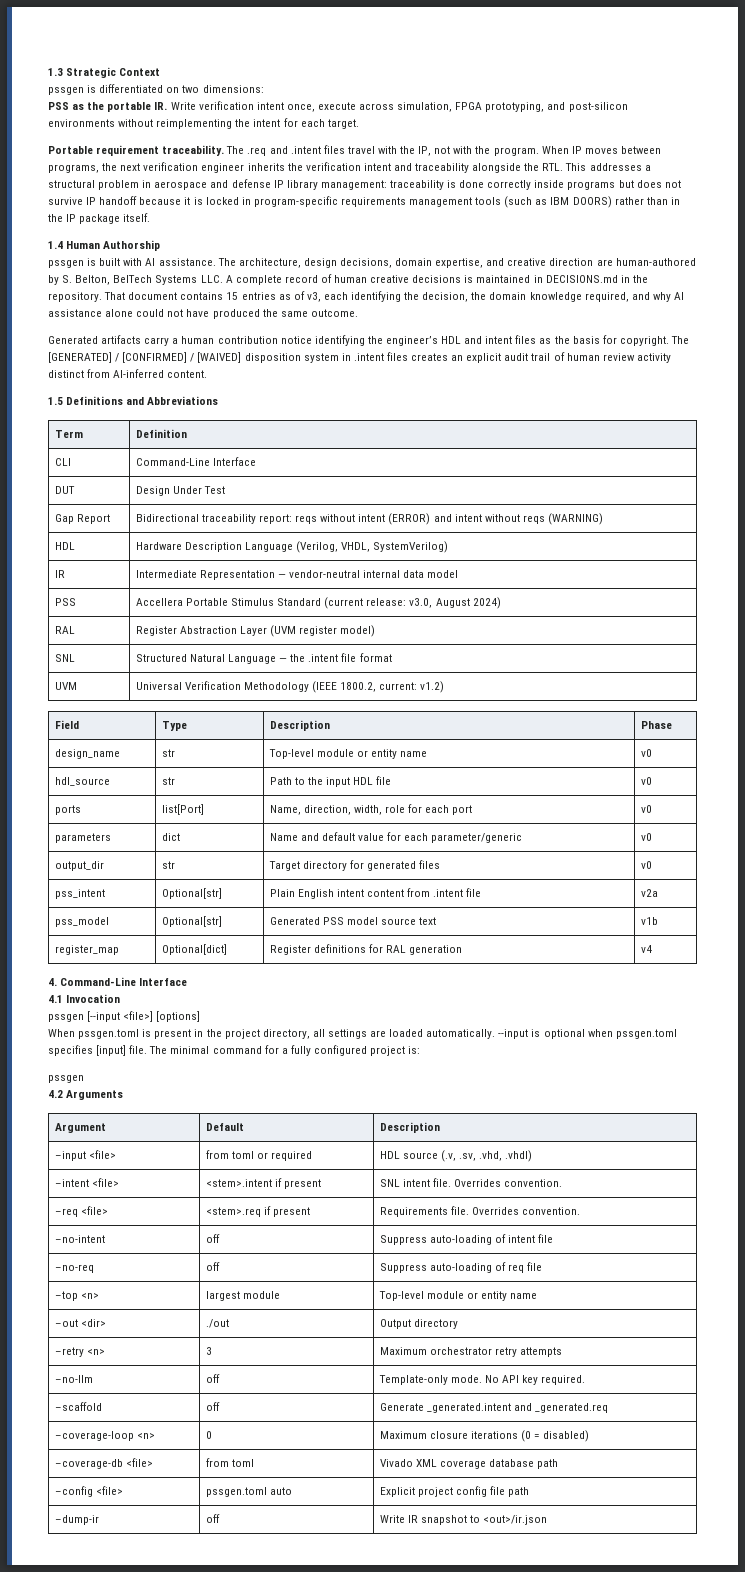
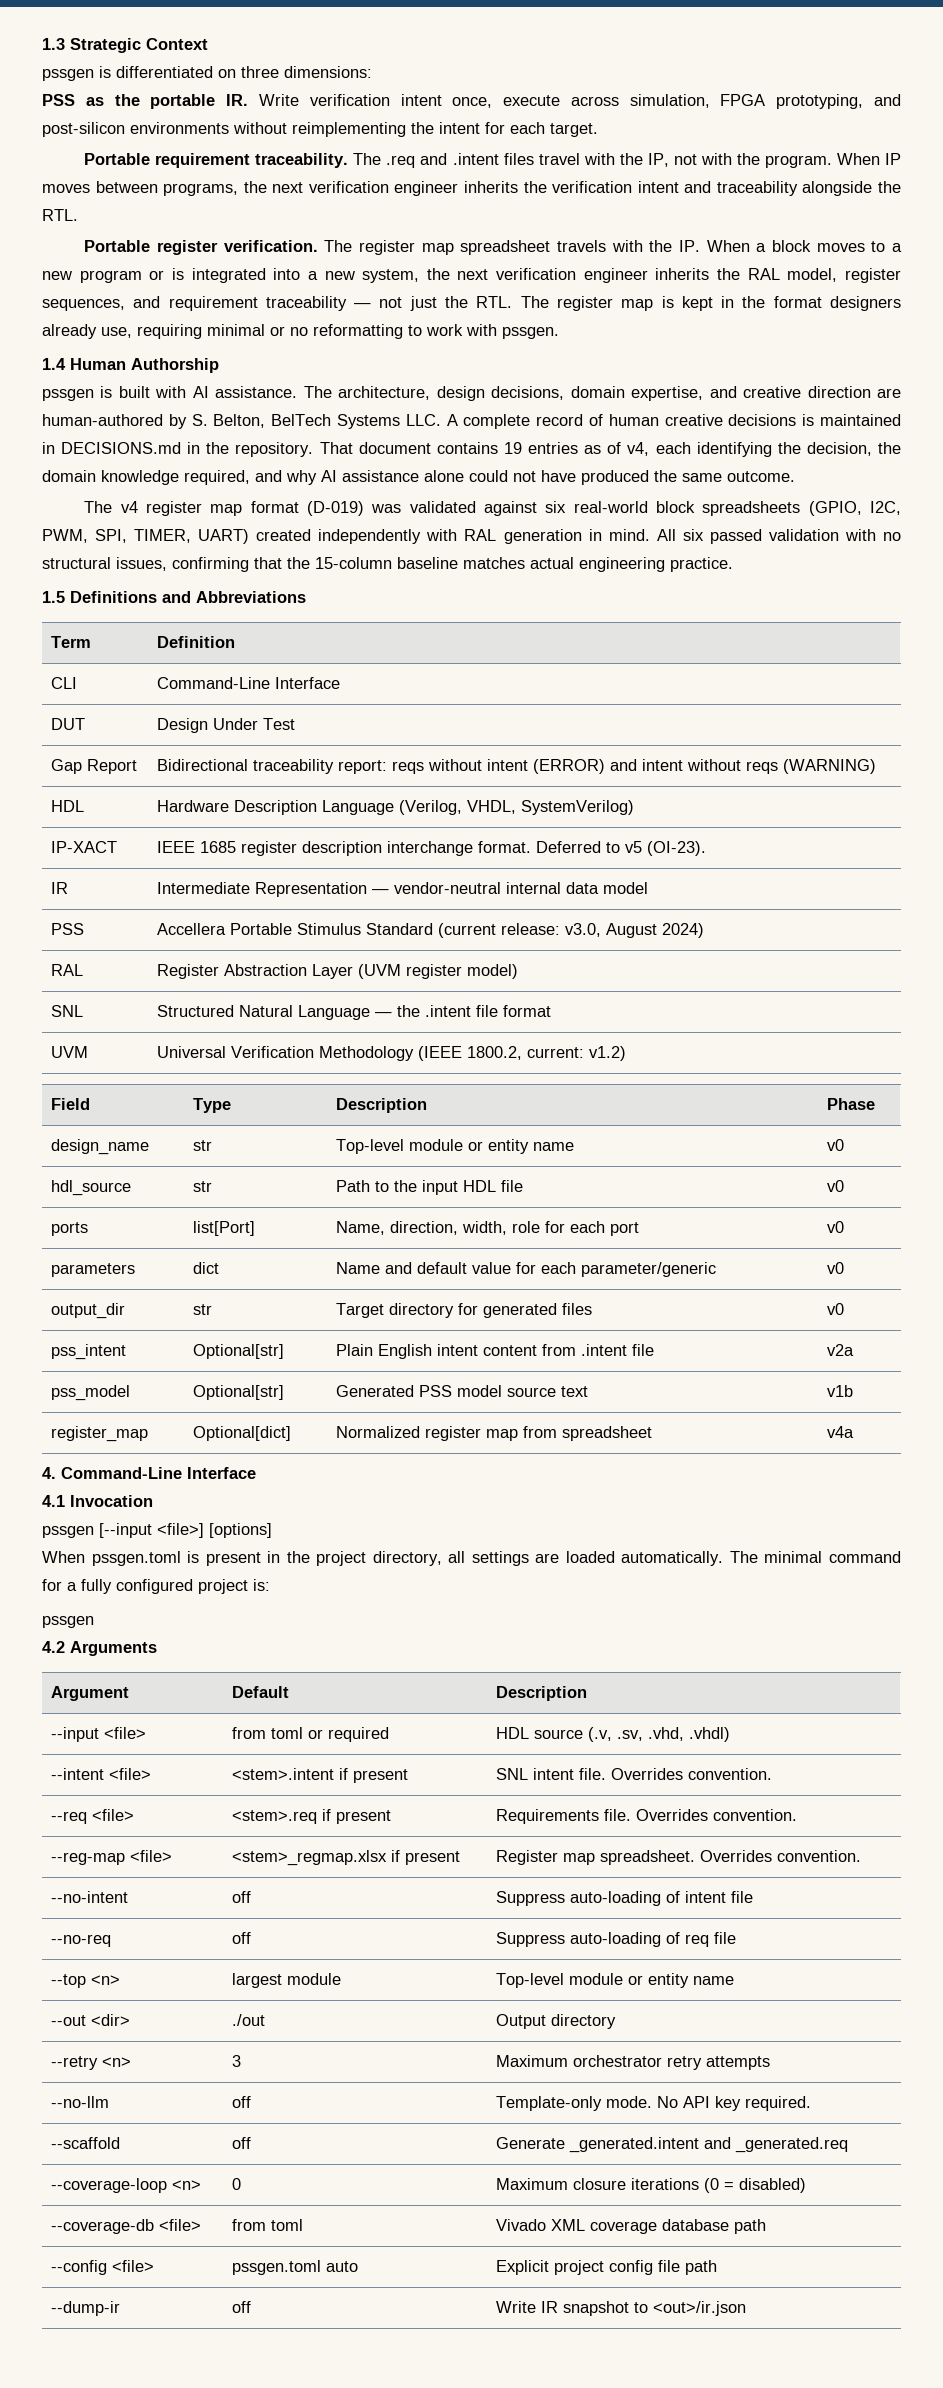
[182,85,200,93] two -> [241,66,279,78] three
[565,163,651,171] [48,179,681,190] [48,196,680,208] [48,213,151,224] This addresses a structural problem in aerospace and defense IP library management: traceability is done correctly inside programs but does not survive IP handoff because it is locked in program-specific requirements management tools (such as IBM DOORS) rather than in the IP package itself. -> [84,240,902,255] [42,268,901,283] [42,296,901,311] [42,324,559,339] // Portable register verification. The register map spreadsheet travels with the IP. When a block moves to a new program or is integrated into a new system, the next verification engineer inherits the RAL model, register sequences, and requirement traceability — not just the RTL. The register map is kept in the format designers already use, requiring minimal or no reformatting to work with pssgen.
[226,292,239,300] 15 -> [503,442,522,454] 19
[306,292,321,302] v3, -> [627,442,650,456] v4,
[48,335,689,346] [48,352,671,363] [48,369,208,378] Generated artifacts carry a human contribution notice identifying the engineer’s HDL and intent files as the basis for copyright. The [GENERATED] / [CONFIRMED] / [WAIVED] disposition system in .intent files creates an explicit audit trail of human review activity distinct from AI-inferred content. -> [84,501,901,516] [42,529,901,544] [42,557,733,572] The v4 register map format (D-019) was validated against six real-world block spreadsheets (GPIO, I2C, PWM, SPI, TIMER, UART) created independently with RAL generation in mind. All six passed validation with no structural issues, confirming that the 15-column baseline matches actual engineering practice.
(449, 547) none -> [51,841,118,853] [157,841,707,856] // IP-XACT | IEEE 1685 register description interchange format. Deferred to v5 (OI-23).
[269,944,463,955] [640,945,652,953] Register definitions for RAL generation | v4 -> [336,1426,653,1441] [827,1426,855,1438] Normalized register map from spreadsheet | v4a
[498,1029,677,1039] [48,1045,148,1056] --input is optional when pssgen.toml specifies [input] file. -> (724, 1558) none
[54,1151,86,1161] –input -> [51,1727,100,1742] --input
[54,1179,89,1187] –intent -> [51,1768,105,1780] --intent
[54,1208,78,1217] –req -> [51,1811,88,1824] --req
[54,1235,105,1243] –no-intent -> [51,1850,173,1865] [232,1850,461,1866] [496,1850,862,1865] [51,1891,129,1903] --reg-map <file> | <stem>_regmap.xlsx if present | Register map spreadsheet. Overrides convention. // --no-intent
[54,1264,94,1273] –no-req -> [51,1934,112,1947] --no-req
[54,1291,78,1301] –top -> [51,1974,87,1988] --top
[54,1319,78,1327] –out -> [51,2015,87,2026] --out
[54,1347,84,1357] –retry -> [51,2056,99,2070] --retry
[54,1375,93,1383] –no-llm -> [51,2096,110,2108] --no-llm
[54,1402,102,1411] –scaffold -> [51,2137,121,2149] --scaffold
[54,1431,134,1441] –coverage-loop -> [51,2178,168,2193] --coverage-loop
[54,1459,123,1469] –coverage-db -> [51,2219,155,2234] --coverage-db
[54,1486,93,1497] –config -> [51,2260,108,2275] --config
[54,1515,99,1525] –dump-ir -> [51,2301,121,2316] --dump-ir

